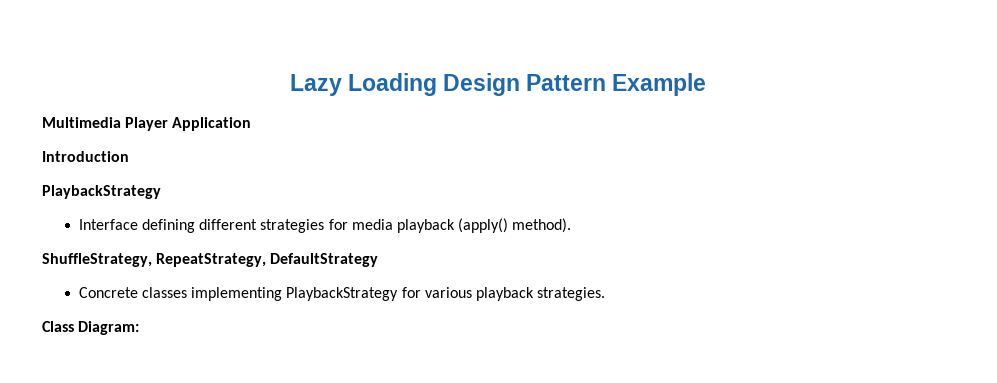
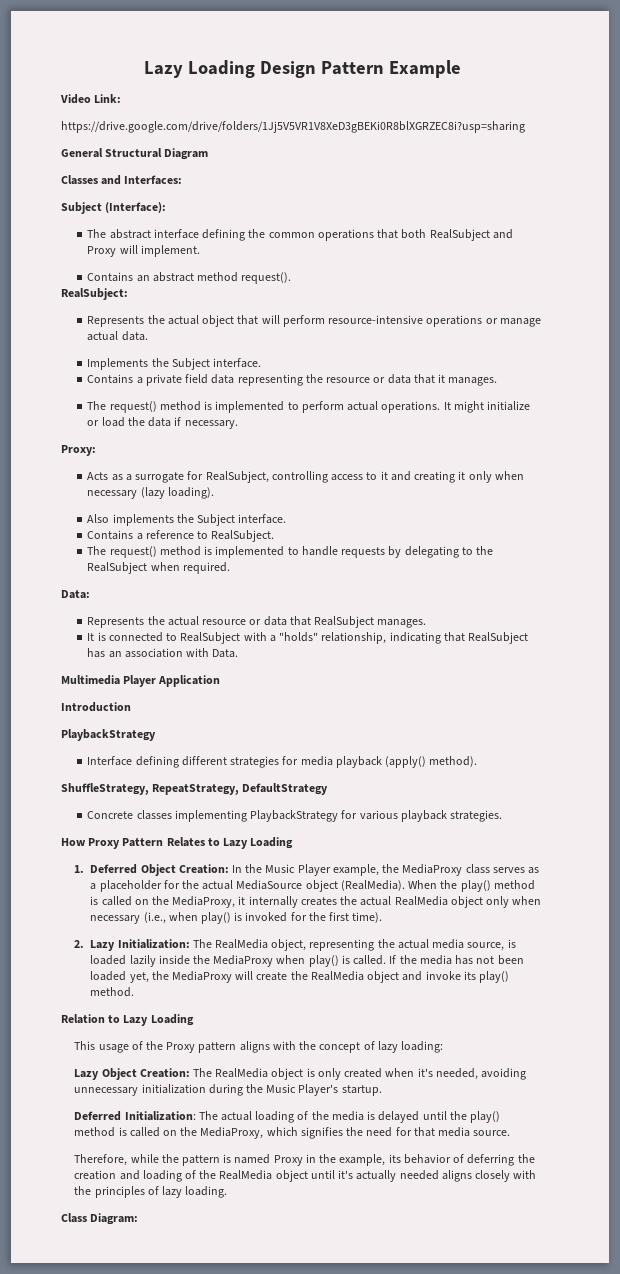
(707, 84) none -> [60,94,122,104] [61,121,525,133] [61,148,209,160] [61,175,183,185] [61,202,167,214] [87,229,513,241] [87,245,200,257] [87,272,292,284] [61,288,128,300] [87,315,541,327] [87,331,148,341] [87,358,262,370] [87,374,498,386] [87,401,531,413] [87,417,238,429] [61,445,96,456] [87,471,524,483] [87,487,214,499] [87,514,287,526] [87,530,275,542] [87,546,494,558] [87,562,230,574] [61,590,90,599] [87,616,427,628] [87,632,529,644] [87,648,239,658] // Video Link: // https://drive.google.com/drive/folders/1Jj5V5VR1V8XeD3gBEKi0R8blXGRZEC8i?usp=sharing // General Structural Diagram // Classes and Interfaces: // Subject (Interface): // The abstract interface defining the common operations that both RealSubject and Proxy will implement. // Contains an abstract method request(). // RealSubject: // Represents the actual object that will perform resource-intensive operations or manage actual data. // Implements the Subject interface. // Contains a private field data representing the resource or data that it manages. // The request() method is implemented to perform actual operations. It might initialize or load the data if necessary. // Proxy: // Acts as a surrogate for RealSubject, controlling access to it and creating it only when necessary (lazy loading). // Also implements the Subject interface. // Contains a reference to RealSubject. // The request() method is implemented to handle requests by delegating to the RealSubject when required. // Data: // Represents the actual resource or data that RealSubject manages. // It is connected to RealSubject with a "holds" relationship, indicating that RealSubject has an association with Data.
(606, 294) none -> [61,837,294,849] [74,864,540,876] [90,880,535,892] [90,896,542,908] [90,912,383,924] [74,939,516,951] [90,955,524,967] [90,971,510,983] [90,987,135,997] [61,1014,194,1026] [74,1041,444,1053] [74,1068,527,1080] [74,1084,382,1096] [74,1111,501,1123] [74,1127,511,1139] [74,1154,535,1166] [74,1170,537,1182] [74,1186,228,1198] // How Proxy Pattern Relates to Lazy Loading // 1. Deferred Object Creation: In the Music Player example, the MediaProxy class serves as a placeholder for the actual MediaSource object (RealMedia). When the play() method is called on the MediaProxy, it internally creates the actual RealMedia object only when necessary (i.e., when play() is invoked for the first time). // 2. Lazy Initialization: The RealMedia object, representing the actual media source, is loaded lazily inside the MediaProxy when play() is called. If the media has not been loaded yet, the MediaProxy will create the RealMedia object and invoke its play() method. // Relation to Lazy Loading // This usage of the Proxy pattern aligns with the concept of lazy loading: // Lazy Object Creation: The RealMedia object is only created when it's needed, avoiding unnecessary initialization during the Music Player's startup. // Deferred Initialization: The actual loading of the media is delayed until the play() method is called on the MediaProxy, which signifies the need for that media source. // Therefore, while the pattern is named Proxy in the example, its behavior of deferring the creation and loading of the RealMedia object until it's actually needed aligns closely with the principles of lazy loading.

